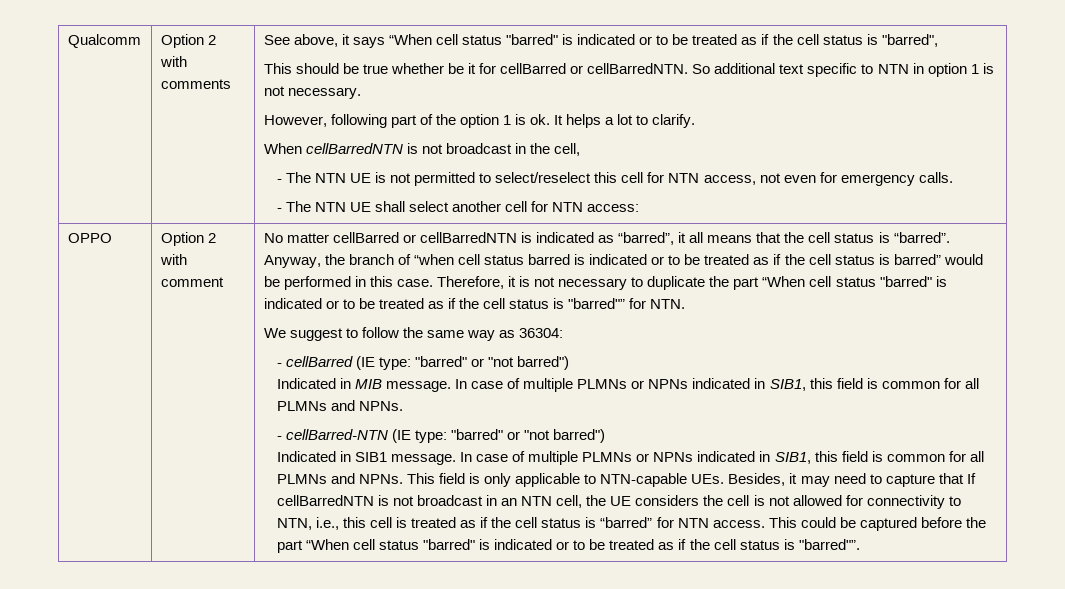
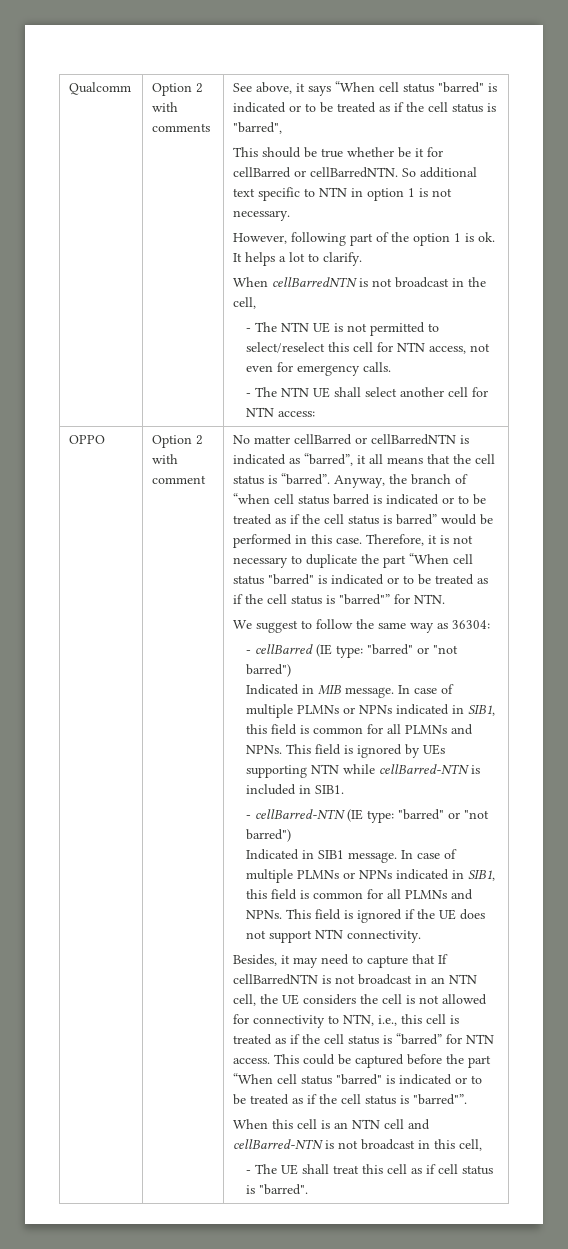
(403, 406) none -> [285,744,445,758] [245,764,480,778] [245,784,344,795] This field is ignored by UEs supporting NTN while cellBarred-NTN is included in SIB1.
[484,473,725,487] only applicable to NTN-capable UEs. -> [356,909,485,923] [245,929,421,943] ignored if the UE does not support NTN connectivity. //
(860, 544) none -> [233,1119,431,1130] [233,1139,483,1151] [245,1164,493,1175] [245,1184,308,1195] // When this cell is an NTN cell and cellBarred-NTN is not broadcast in this cell, // - The UE shall treat this cell as if cell status is "barred".

